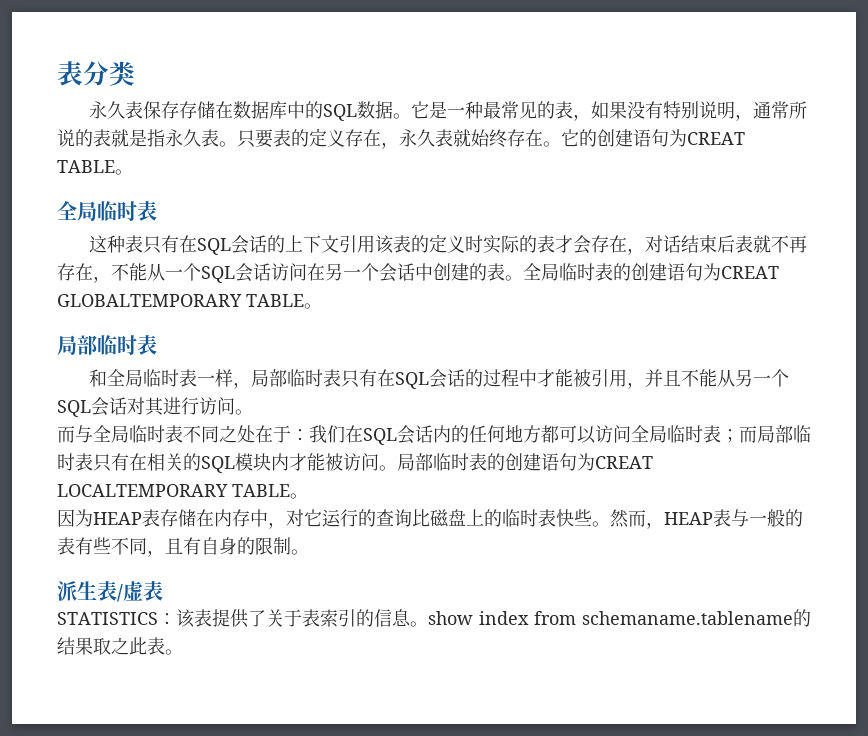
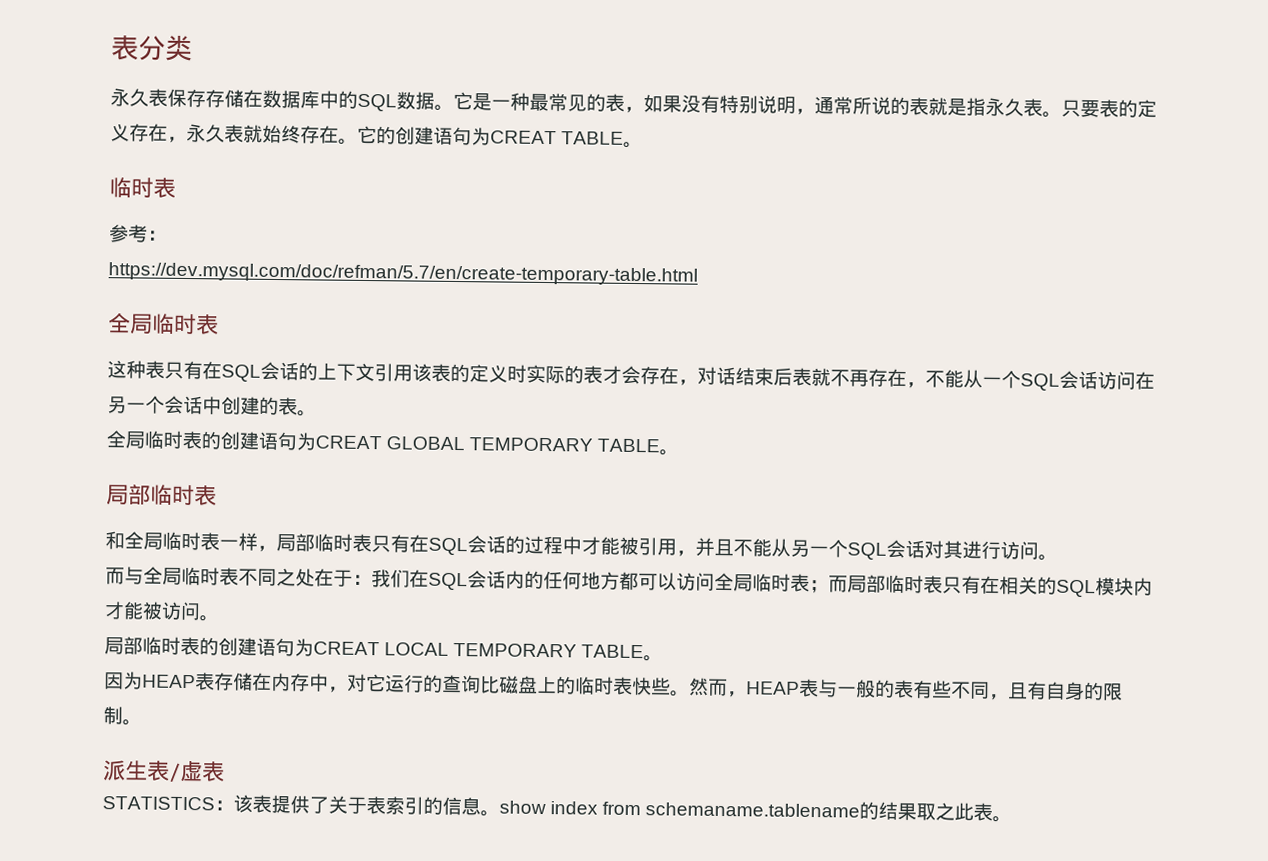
(133, 172) none -> [109,177,176,199] [109,224,167,243] [108,262,698,286] // 临时表 // 参考： // https://dev.mysql.com/doc/refman/5.7/en/create-temporary-table.html
(523, 278) none -> (317, 413) //
[57,294,242,307] GLOBALTEMPORARY -> [386,436,594,452] GLOBAL TEMPORARY
(397, 468) none -> (219, 618) //
[57,484,228,497] LOCALTEMPORARY -> [384,642,578,658] LOCAL TEMPORARY

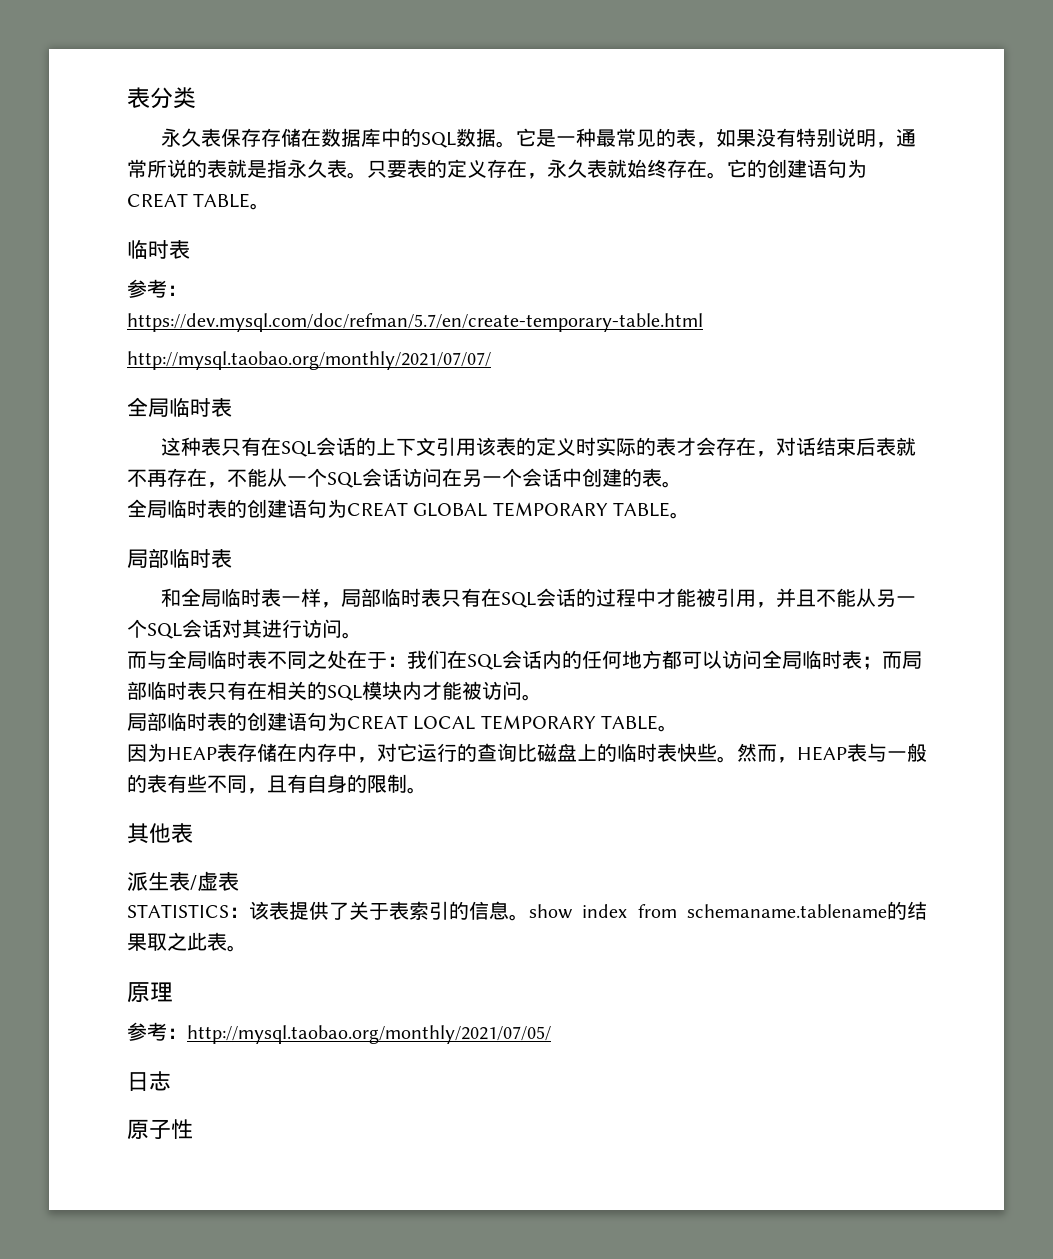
(698, 274) none -> [127,351,491,370] // http://mysql.taobao.org/monthly/2021/07/07/
(142, 722) none -> [127,823,193,844] // 其他表
(1013, 819) none -> [127,982,173,1003] [127,1022,551,1044] [127,1071,171,1091] [127,1119,193,1140] // 原理 // 参考：http://mysql.taobao.org/monthly/2021/07/05/ // 日志 // 原子性

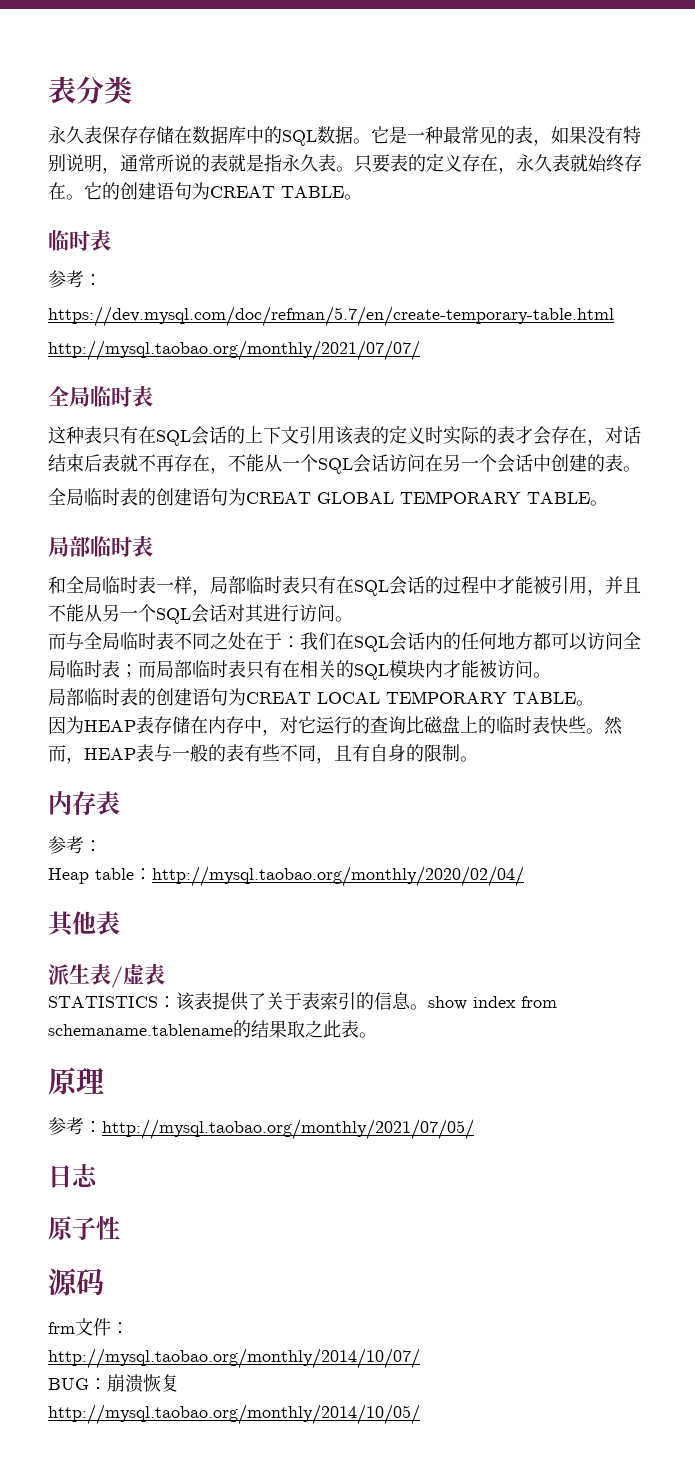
(427, 790) none -> [48,791,120,815] [48,836,102,854] [48,866,524,887] // 内存表 // 参考： // Heap table：http://mysql.taobao.org/monthly/2020/02/04/
(193, 1129) none -> [48,1268,104,1296] [48,1318,129,1336] [48,1348,420,1369] [48,1374,179,1393] [48,1404,420,1425] // 源码 // frm文件： // http://mysql.taobao.org/monthly/2014/10/07/ // BUG：崩溃恢复 // http://mysql.taobao.org/monthly/2014/10/05/

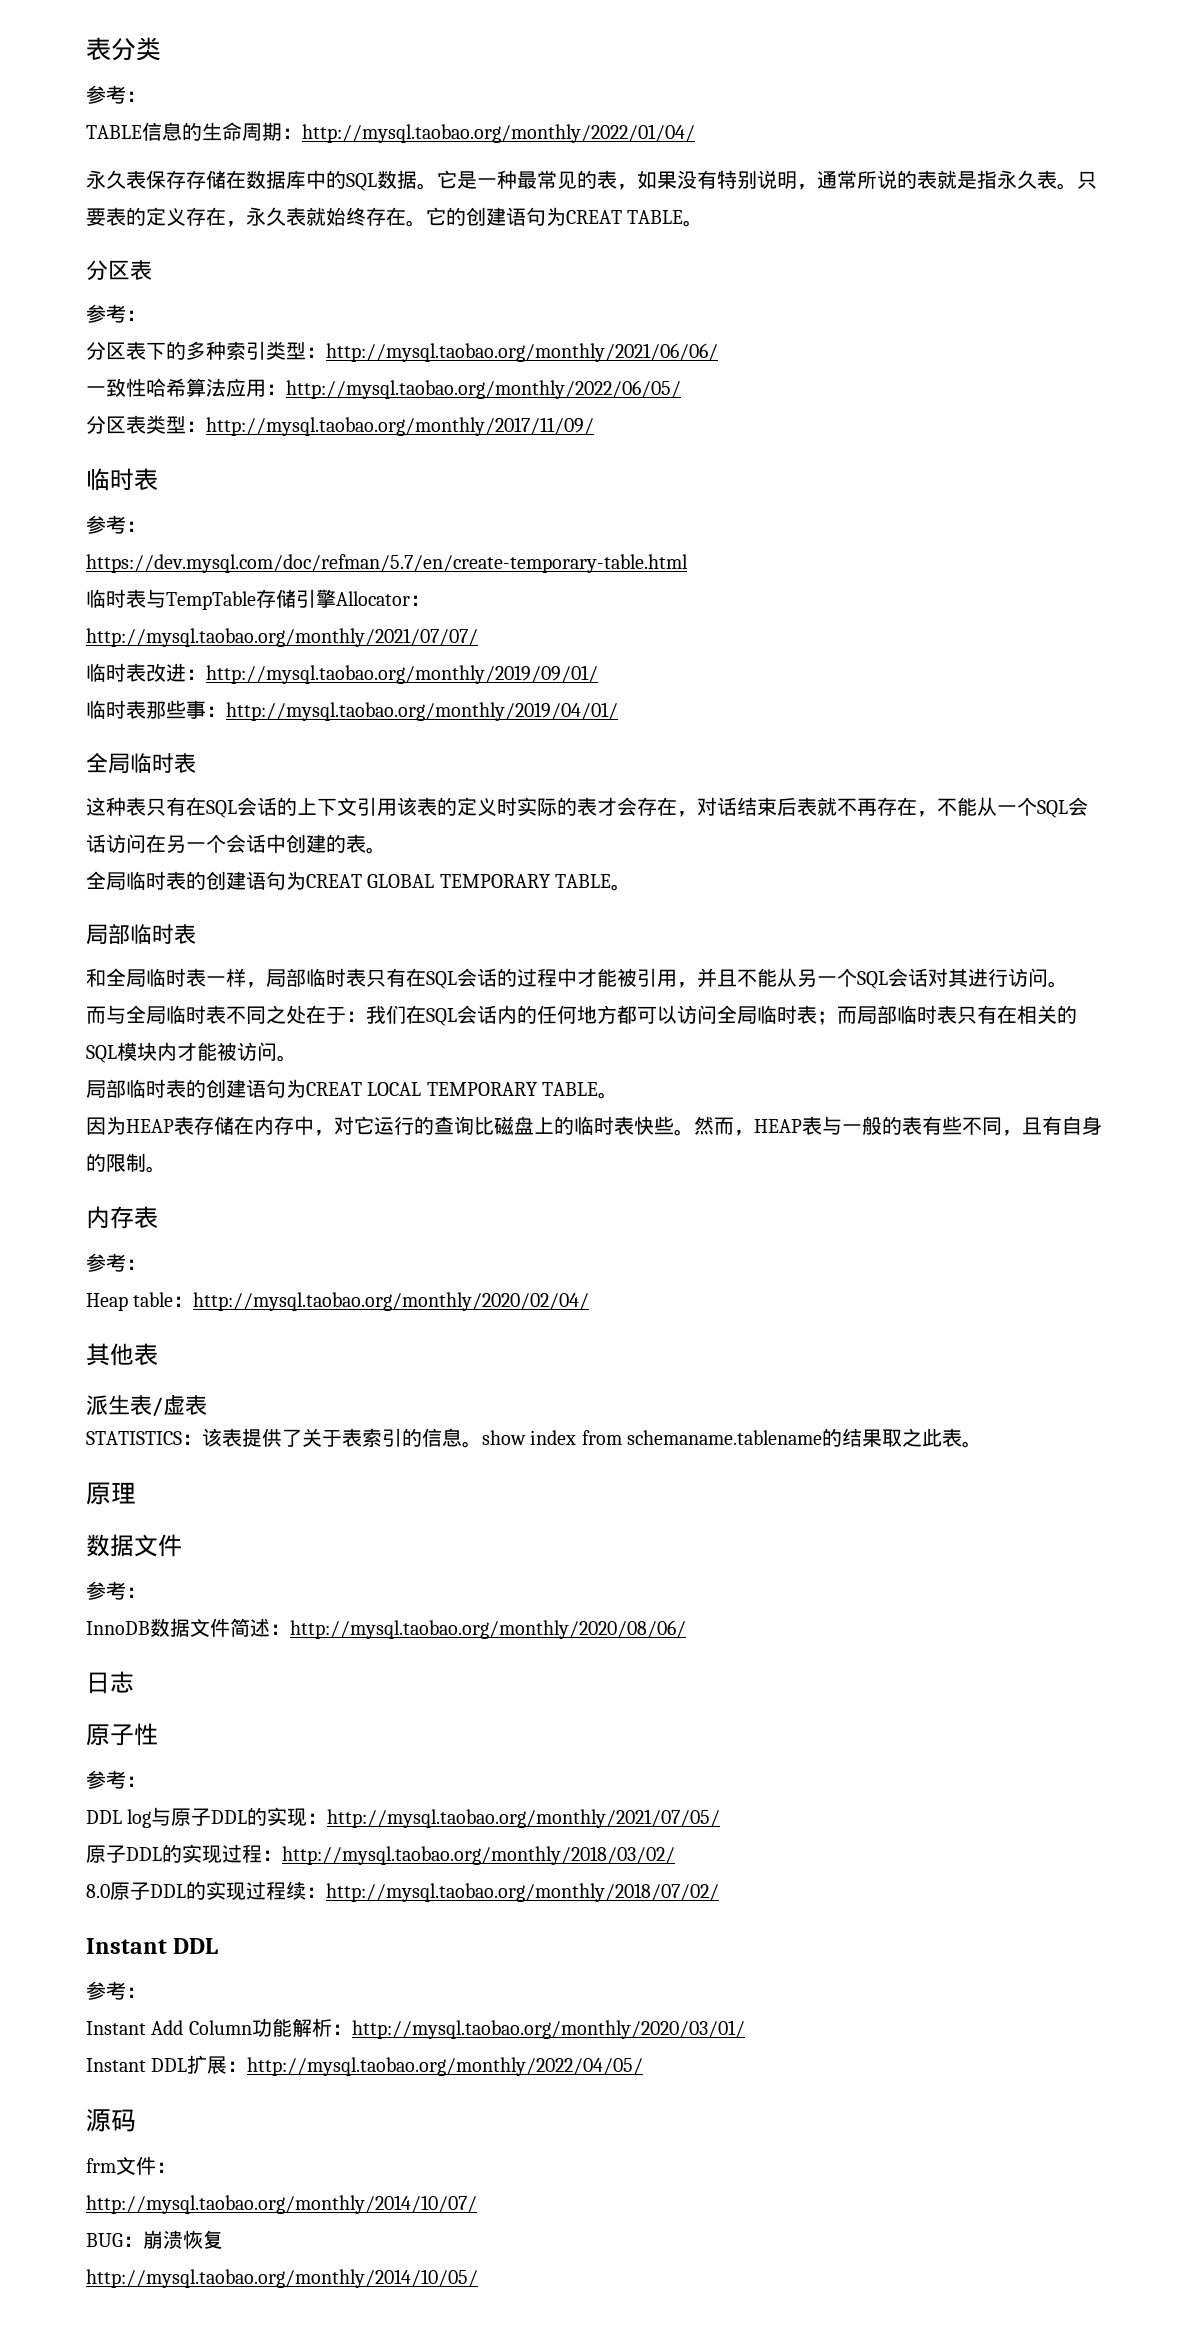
(132, 90) none -> [86,85,146,104] [86,122,695,143] // 参考： // TABLE信息的生命周期：http://mysql.taobao.org/monthly/2022/01/04/
[48,229,111,251] [48,270,102,288] [48,306,614,327] [48,340,420,361] 临时表 // 参考： // https://dev.mysql.com/doc/refman/5.7/en/create-temporary-table.html // http://mysql.taobao.org/monthly/2021/07/07/ -> [86,260,152,280] [86,304,146,323] [86,341,718,362] [86,378,681,399] [86,415,594,436] [86,468,158,491] [86,515,146,534] [86,554,688,573] [86,589,430,610] [86,628,478,647] [86,663,598,684] [86,700,618,721] 分区表 // 参考： // 分区表下的多种索引类型：http://mysql.taobao.org/monthly/2021/06/06/ // 一致性哈希算法应用：http://mysql.taobao.org/monthly/2022/06/05/ // 分区表类型：http://mysql.taobao.org/monthly/2017/11/09/ // 临时表 // 参考： // https://dev.mysql.com/doc/refman/5.7/en/create-temporary-table.html // 临时表与TempTable存储引擎Allocator： // http://mysql.taobao.org/monthly/2021/07/07/ // 临时表改进：http://mysql.taobao.org/monthly/2019/09/01/ // 临时表那些事：http://mysql.taobao.org/monthly/2019/04/01/
[48,1117,474,1140] [48,1164,98,1188] [48,1216,120,1240] // 参考：http://mysql.taobao.org/monthly/2021/07/05/ // 日志 // 原子性 -> [86,1534,182,1557] [86,1581,146,1600] [86,1618,686,1639] [86,1671,134,1694] [86,1723,158,1746] [86,1770,146,1789] [86,1807,721,1828] [86,1844,675,1865] [86,1881,719,1902] [86,1938,219,1954] [86,1981,146,2000] [86,2018,745,2039] [86,2055,644,2076] // 数据文件 // 参考： // InnoDB数据文件简述：http://mysql.taobao.org/monthly/2020/08/06/ // 日志 // 原子性 // 参考： // DDL log与原子DDL的实现：http://mysql.taobao.org/monthly/2021/07/05/ // 原子DDL的实现过程：http://mysql.taobao.org/monthly/2018/03/02/ // 8.0原子DDL的实现过程续：http://mysql.taobao.org/monthly/2018/07/02/ // Instant DDL // 参考： // Instant Add Column功能解析：http://mysql.taobao.org/monthly/2020/03/01/ // Instant DDL扩展：http://mysql.taobao.org/monthly/2022/04/05/

